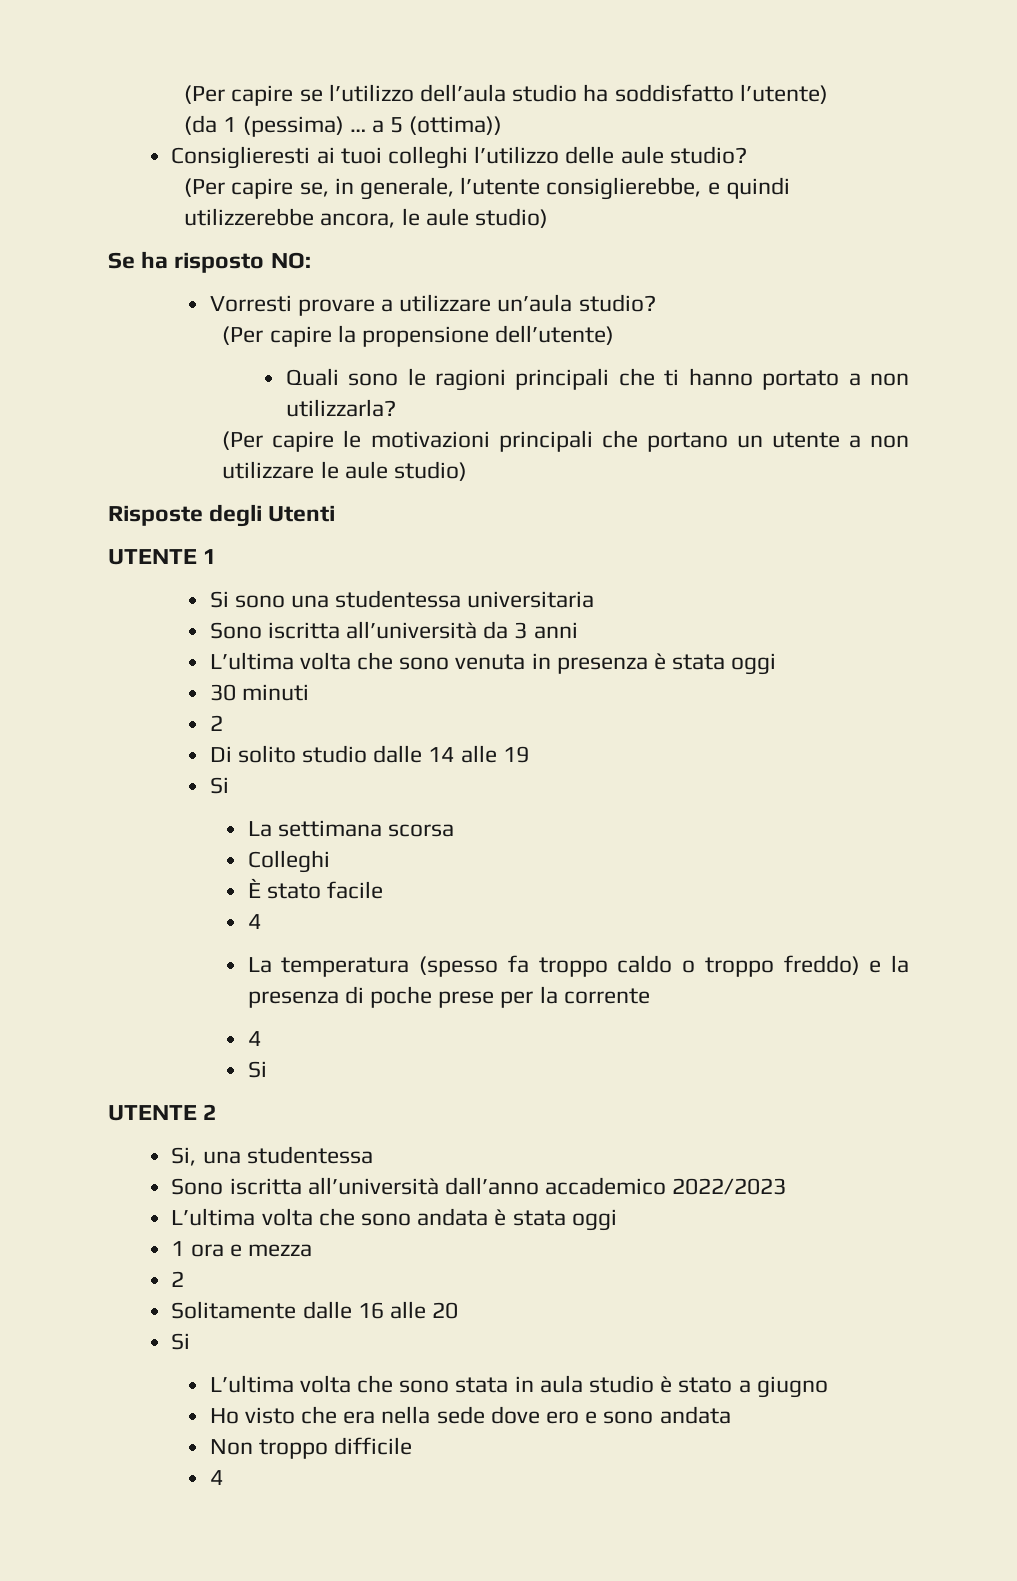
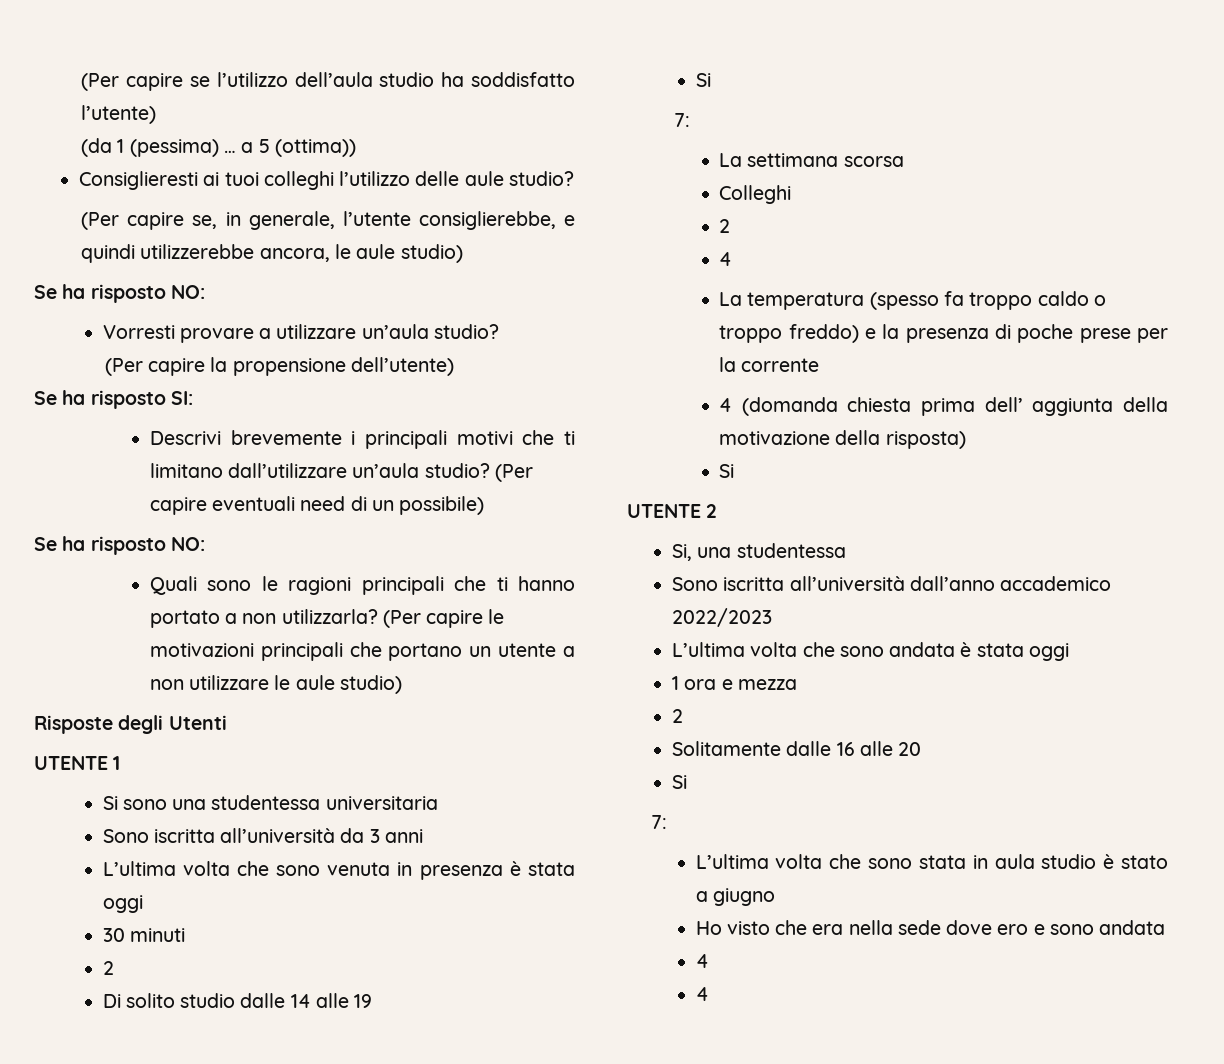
(615, 335) none -> [34,390,193,409] [149,430,575,449] [149,463,533,482] [149,496,485,515] [34,536,205,555] // Se ha risposto SI: // Descrivi brevemente i principali motivi che ti limitano dall’utilizzare un’aula studio? (Per capire eventuali need di un possibile) // Se ha risposto NO:
(396, 408) // -> (378, 616) none
(229, 785) none -> [674,113,691,127] // 7:
[247,878,384,899] È stato facile -> [719,219,731,233] 2
(261, 1038) none -> [741,397,1168,416] [719,430,966,449] (domanda chiesta prima dell’ aggiunta della motivazione della risposta)
(191, 1341) none -> [650,815,667,829] // 7:
[209,1437,412,1459] Non troppo difficile -> [695,954,709,968] 4

